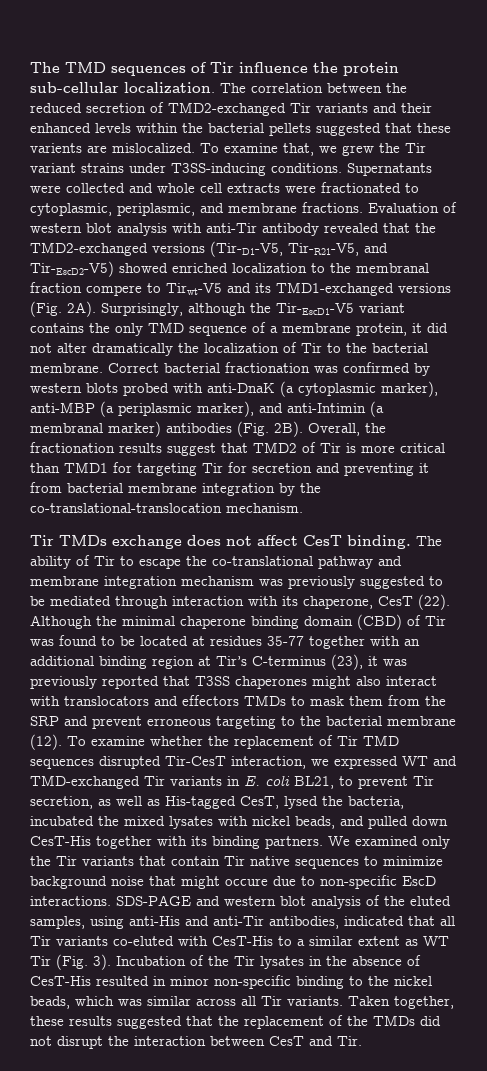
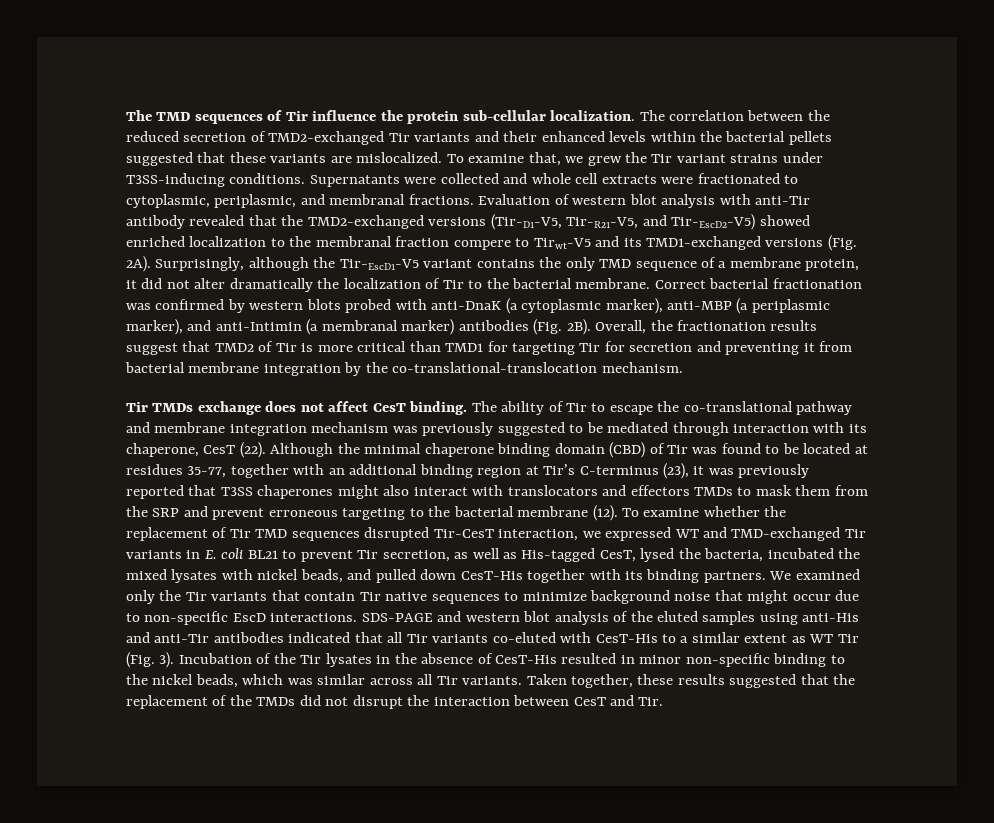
[30,143,82,153] varients -> [270,154,327,163] variants
[228,203,297,213] membrane -> [329,194,406,205] membranal
[267,636,304,646] 35-77 -> [187,466,227,478] 35-77,
[294,776,334,789] BL21, -> [247,550,278,559] BL21
[225,878,268,886] occure -> [792,594,831,601] occur
[30,916,85,929] samples, -> [702,611,756,625] samples
[269,916,339,929] antibodies, -> [213,632,284,643] antibodies

